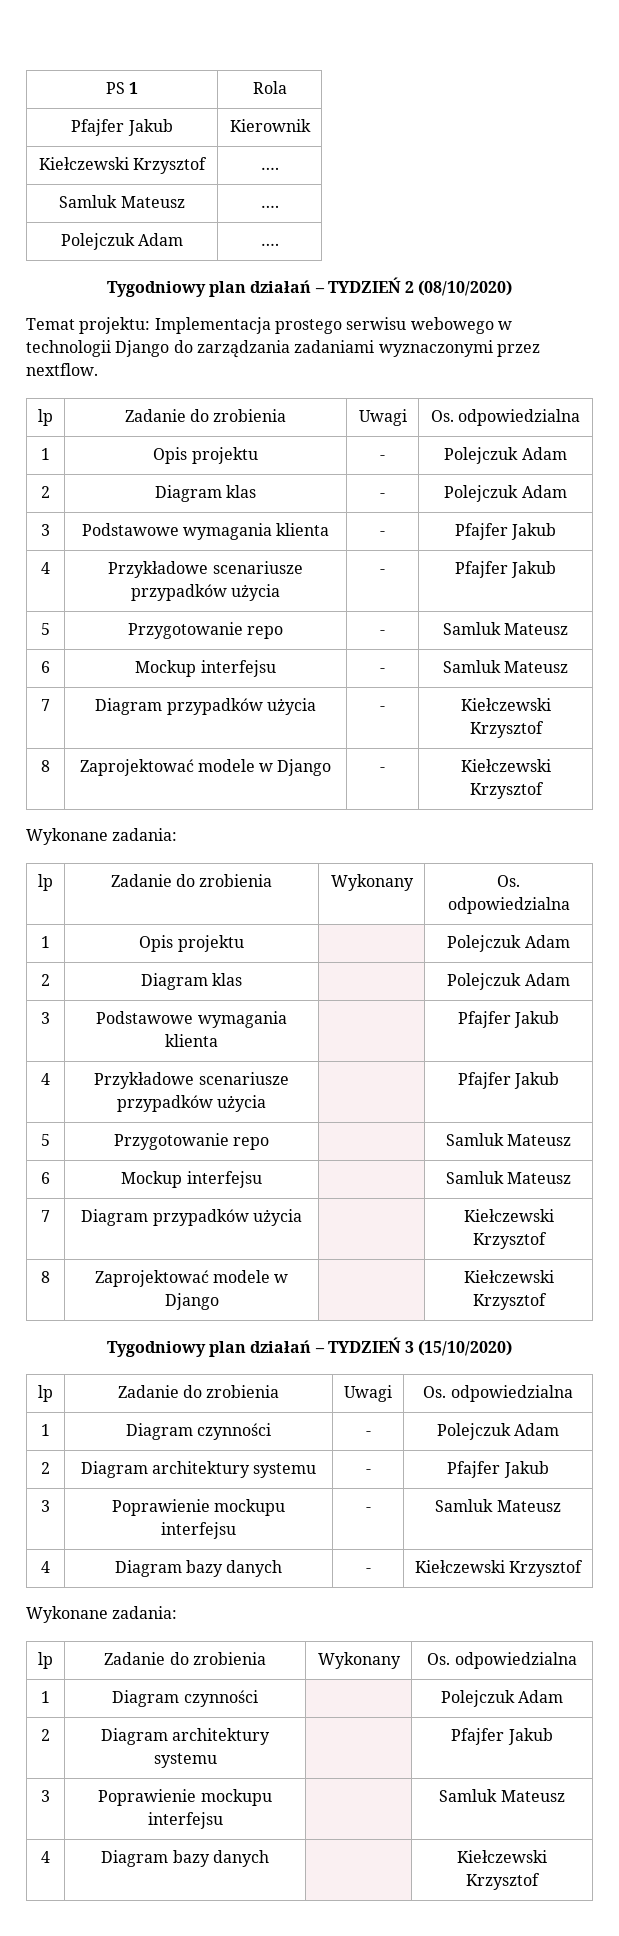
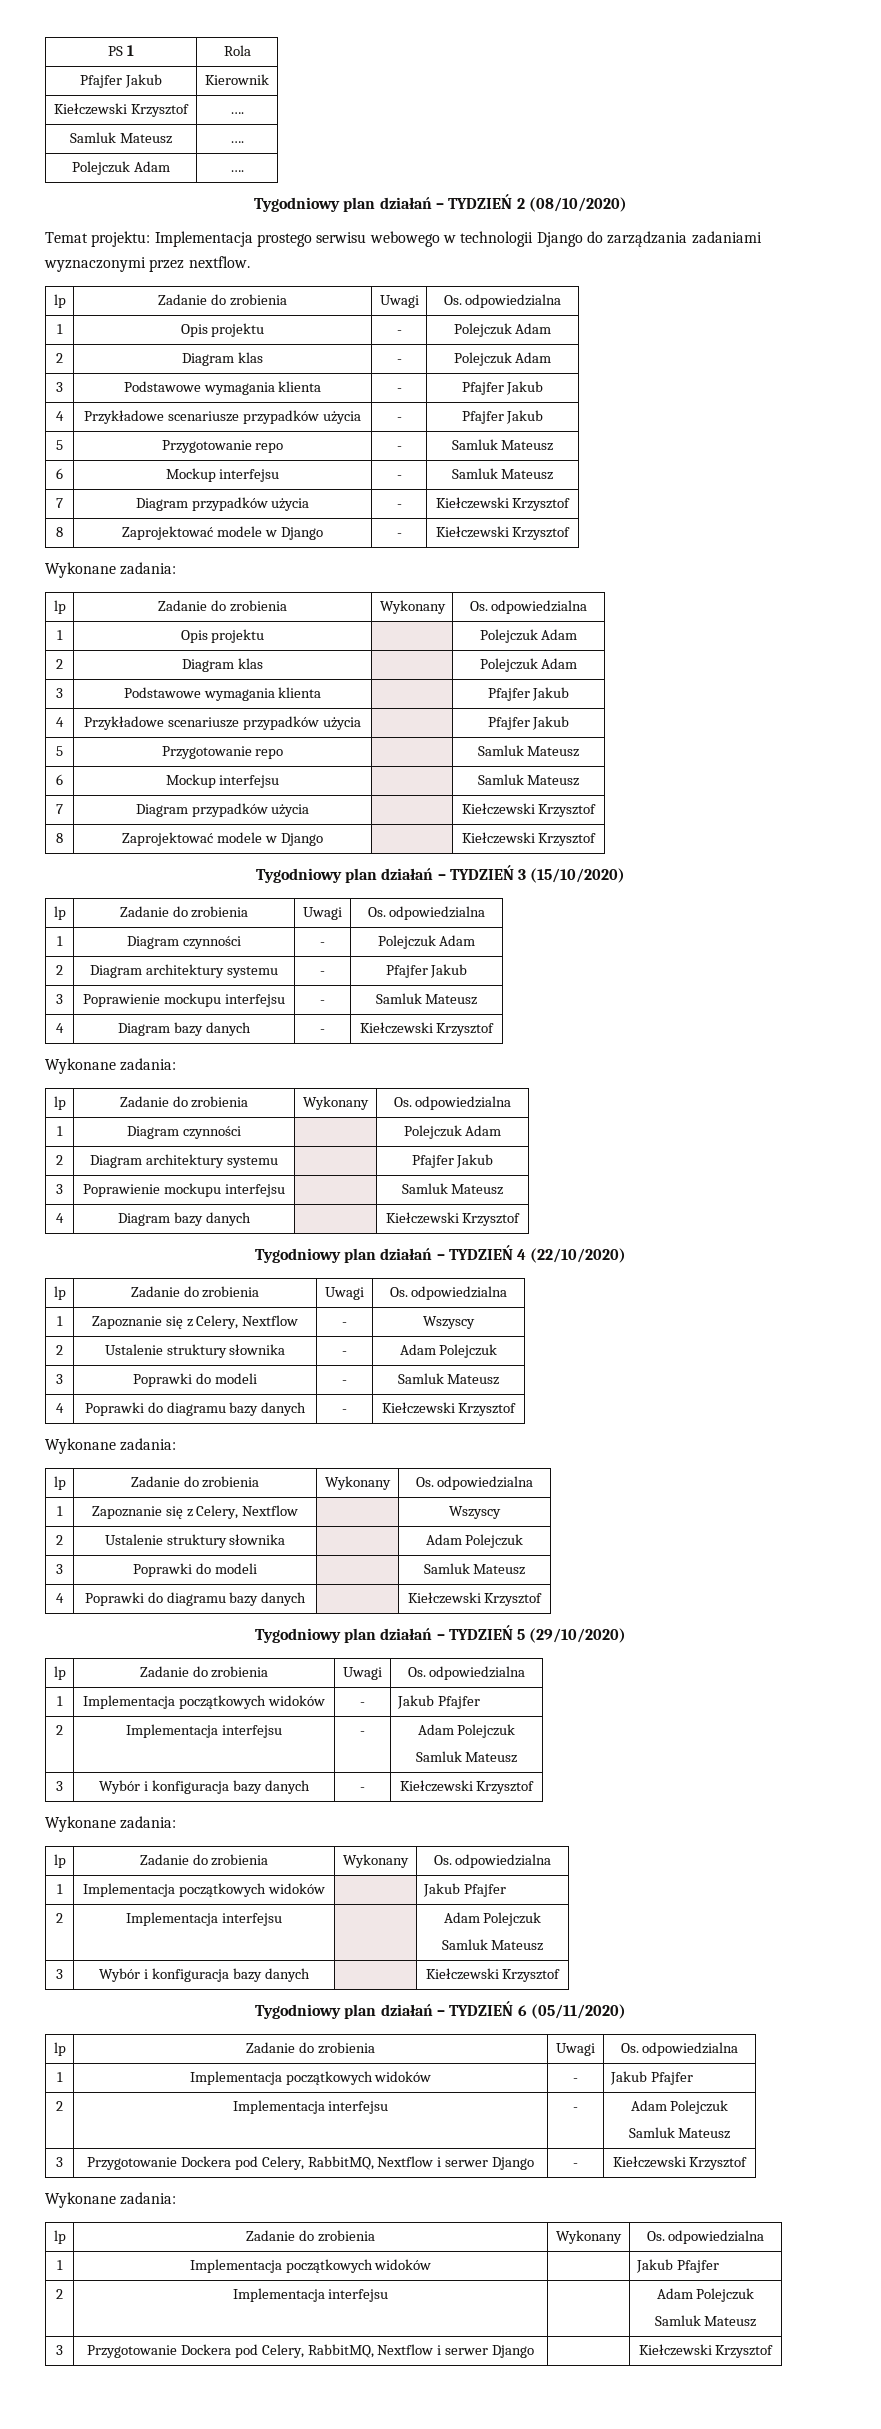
(540, 1881) none -> [254,1245,627,1263] [53,1286,66,1300] [130,1286,260,1298] [325,1287,364,1300] [389,1286,508,1300] [57,1316,63,1326] [91,1315,299,1329] [342,1322,347,1326] [423,1316,475,1329] [56,1345,63,1355] [104,1344,286,1358] [342,1351,347,1355] [399,1344,498,1358] [56,1374,63,1384] [133,1373,257,1387] [342,1380,347,1384] [397,1373,500,1385] [56,1403,64,1413] [84,1402,307,1416] [342,1409,347,1413] [381,1402,517,1416] [45,1438,177,1454] [53,1476,66,1490] [130,1476,260,1488] [325,1476,391,1490] [415,1476,534,1490] [57,1506,63,1516] [91,1505,299,1519] [449,1506,501,1519] [56,1535,63,1545] [104,1534,286,1548] [425,1534,524,1548] [56,1564,63,1574] [133,1563,257,1577] [423,1563,526,1575] [56,1593,64,1603] [84,1592,307,1606] [407,1592,543,1606] [254,1625,627,1643] [53,1666,66,1680] [139,1666,269,1678] [343,1667,382,1680] [407,1666,526,1680] [57,1696,63,1706] [83,1695,325,1709] [360,1702,365,1706] [396,1695,480,1709] [56,1725,63,1735] [126,1724,282,1738] [360,1731,365,1735] [417,1724,516,1738] [415,1751,518,1763] [56,1781,63,1791] [99,1780,310,1794] [360,1787,365,1791] [399,1780,535,1794] [45,1816,177,1832] [53,1854,66,1868] [139,1854,269,1866] [343,1854,409,1868] [433,1854,552,1868] [57,1884,63,1894] [83,1883,325,1897] [422,1883,506,1897] [56,1913,63,1923] [126,1912,282,1926] [443,1912,542,1926] [441,1939,544,1951] [56,1969,63,1979] [99,1968,310,1982] [425,1968,561,1982] [255,2001,626,2019] [53,2042,66,2056] [246,2042,375,2054] [556,2043,595,2056] [620,2042,739,2056] [57,2072,63,2082] [189,2071,432,2085] [573,2078,578,2082] [609,2071,693,2085] [56,2101,63,2111] [232,2100,389,2114] [573,2107,578,2111] [630,2100,729,2114] [628,2127,731,2139] [56,2157,63,2167] [86,2156,535,2170] [573,2163,578,2167] [612,2156,748,2170] [45,2192,177,2208] [53,2230,66,2244] [246,2230,375,2242] [556,2230,622,2244] [646,2230,765,2244] [57,2260,63,2270] [189,2259,432,2273] [635,2259,719,2273] [56,2289,63,2299] [232,2288,389,2302] [656,2288,755,2302] [654,2315,757,2327] [56,2345,63,2355] [86,2344,535,2358] [638,2344,774,2358] // Tygodniowy plan działań – TYDZIEŃ 4 (22/10/2020) // lp | Zadanie do zrobienia | Uwagi | Os. odpowiedzialna // 1 | Zapoznanie się z Celery, Nextflow | - | Wszyscy // 2 | Ustalenie struktury słownika | - | Adam Polejczuk // 3 | Poprawki do modeli | - | Samluk Mateusz // 4 | Poprawki do diagramu bazy danych | - | Kiełczewski Krzysztof // Wykonane zadania: // lp | Zadanie do zrobienia | Wykonany | Os. odpowiedzialna // 1 | Zapoznanie się z Celery, Nextflow | | Wszyscy // 2 | Ustalenie struktury słownika | | Adam Polejczuk // 3 | Poprawki do modeli | | Samluk Mateusz // 4 | Poprawki do diagramu bazy danych | | Kiełczewski Krzysztof // Tygodniowy plan działań – TYDZIEŃ 5 (29/10/2020) // lp | Zadanie do zrobienia | Uwagi | Os. odpowiedzialna // 1 | Implementacja początkowych widoków | - | Jakub Pfajfer // 2 | Implementacja interfejsu | - | Adam Polejczuk // Samluk Mateusz // 3 | Wybór i konfiguracja bazy danych | - | Kiełczewski Krzysztof // Wykonane zadania: // lp | Zadanie do zrobienia | Wykonany | Os. odpowiedzialna // 1 | Implementacja początkowych widoków | | Jakub Pfajfer // 2 | Implementacja interfejsu | | Adam Polejczuk // Samluk Mateusz // 3 | Wybór i konfiguracja bazy danych | | Kiełczewski Krzysztof // Tygodniowy plan działań – TYDZIEŃ 6 (05/11/2020) // lp | Zadanie do zrobienia | Uwagi | Os. odpowiedzialna // 1 | Implementacja początkowych widoków | - | Jakub Pfajfer // 2 | Implementacja interfejsu | - | Adam Polejczuk // Samluk Mateusz // 3 | Przygotowanie Dockera pod Celery, RabbitMQ, Nextflow i serwer Django | - | Kiełczewski Krzysztof // Wykonane zadania: // lp | Zadanie do zrobienia | Wykonany | Os. odpowiedzialna // 1 | Implementacja początkowych widoków | | Jakub Pfajfer // 2 | Implementacja interfejsu | | Adam Polejczuk // Samluk Mateusz // 3 | Przygotowanie Dockera pod Celery, RabbitMQ, Nextflow i serwer Django | | Kiełczewski Krzysztof

